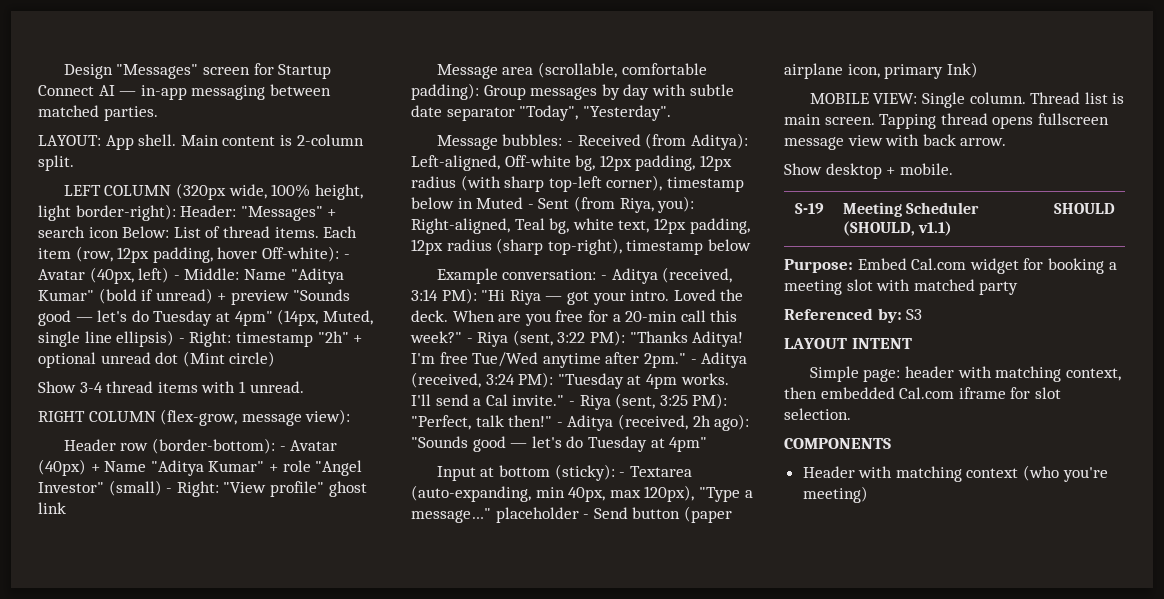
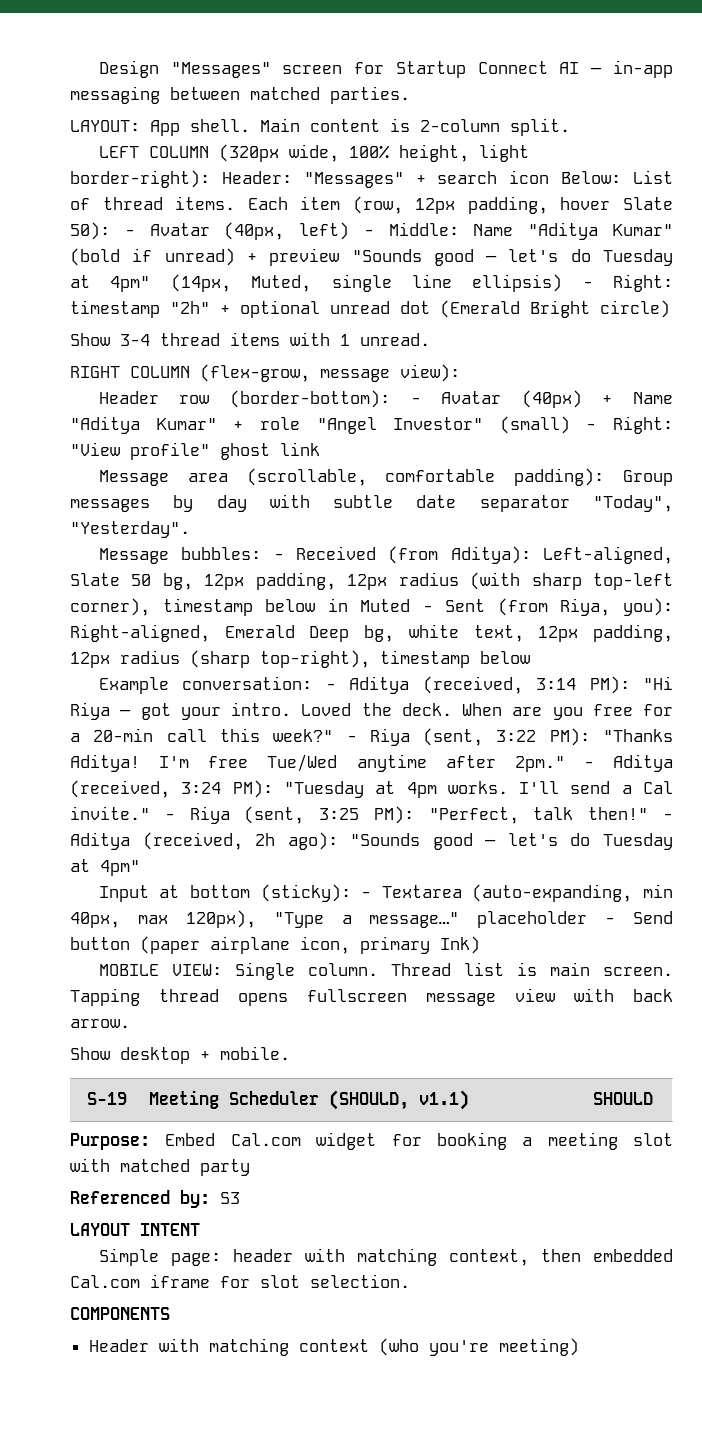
[261,246,339,262] Off-white): -> [622,197,673,210] [70,222,110,240] Slate 50):
[182,351,225,367] (Mint -> [440,300,590,318] (Emerald Bright
[504,155,571,167] Off-white -> [70,573,152,586] Slate 50
[514,218,545,230] Teal -> [224,625,350,642] Emerald Deep

